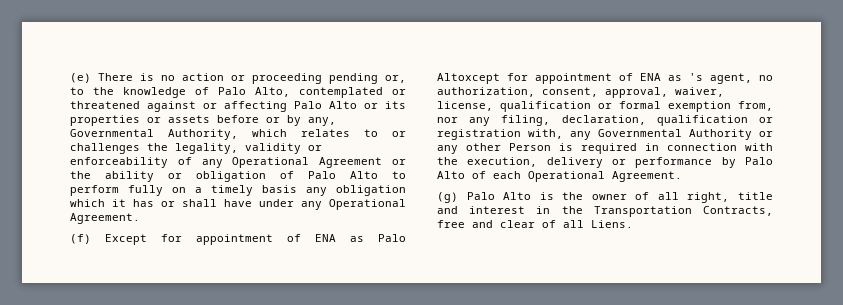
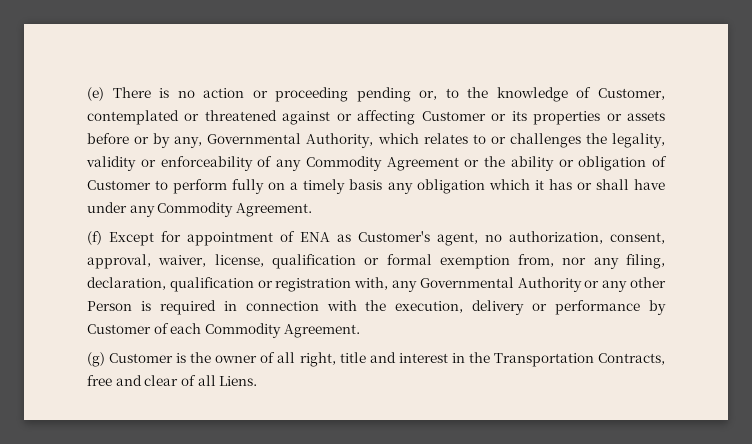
[218,87,290,97] Palo Alto, -> [598,88,666,100] Customer,
[294,101,357,109] Palo Alto -> [421,111,486,121] Customer
[232,157,310,168] Operational -> [305,156,382,171] Commodity
[308,171,378,179] Palo Alto -> [87,180,151,190] Customer
[329,199,406,210] Operational -> [157,202,234,217] Commodity
[378,234,406,242] [437,73,703,84] Palo Altoxcept for appointment of ENA as 's -> [358,231,430,242] Customer's
[745,157,773,165] [437,171,465,179] Palo Alto -> [87,324,151,334] Customer
[528,171,605,182] Operational -> [204,323,281,338] Commodity
[466,192,532,200] Palo Alto -> [109,353,174,363] Customer

